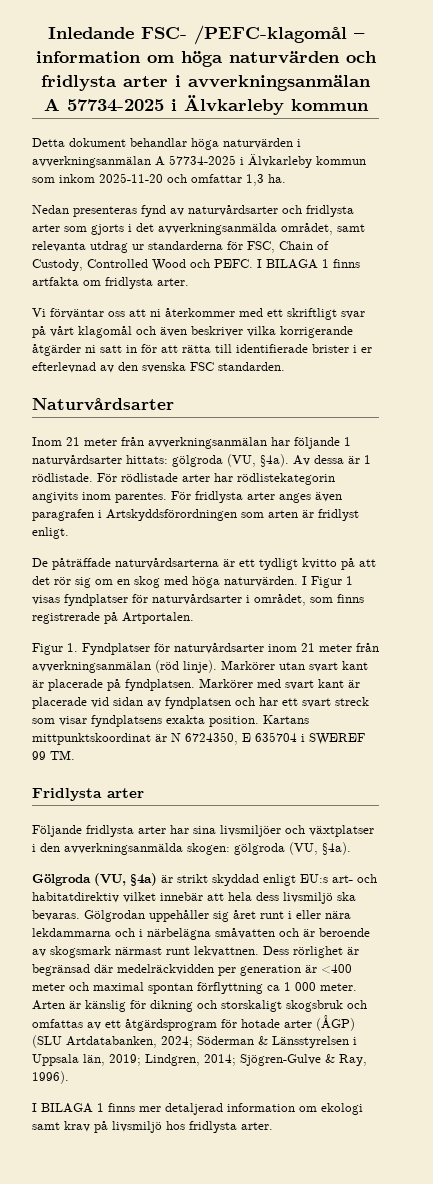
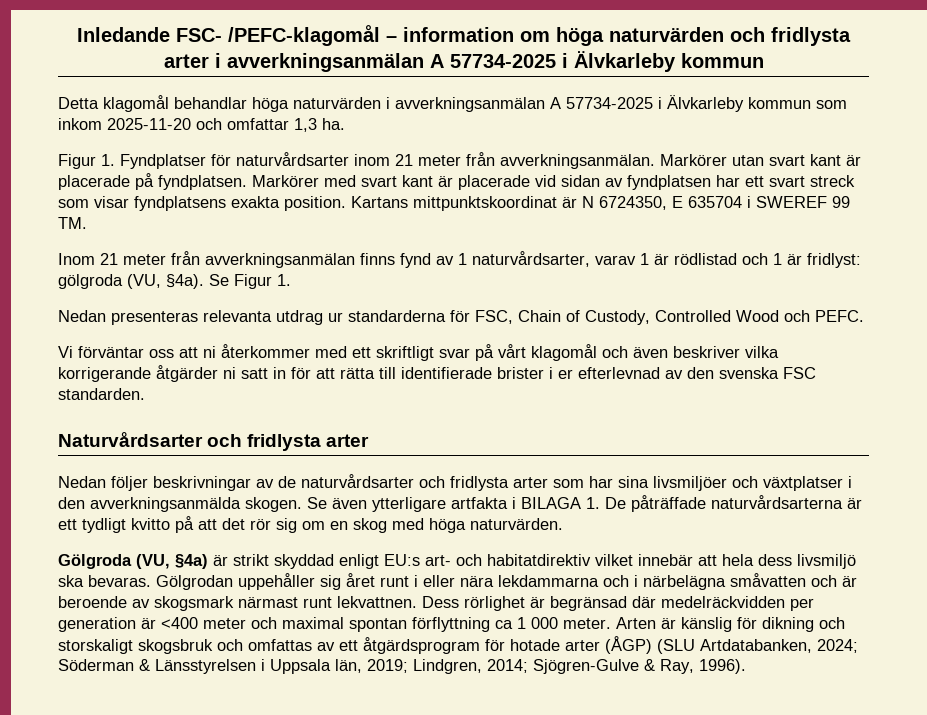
[69,138,126,147] dokument -> [103,95,169,112] klagomål
[32,205,354,217] [32,223,365,235] Nedan presenteras fynd av naturvårdsarter och fridlysta arter som gjorts i det avverkningsanmälda området, samt -> [58,152,861,169] [58,173,855,190] [58,196,850,211] [58,217,87,229] [58,251,861,268] [58,274,291,289] [58,310,198,325] Figur 1. Fyndplatser för naturvårdsarter inom 21 meter från avverkningsanmälan. Markörer utan svart kant är placerade på fyndplatsen. Markörer med svart kant är placerade vid sidan av fyndplatsen har ett svart streck som visar fyndplatsens exakta position. Kartans mittpunktskoordinat är N 6724350, E 635704 i SWEREF 99 TM. // Inom 21 meter från avverkningsanmälan finns fynd av 1 naturvårdsarter, varav 1 är rödlistad och 1 är fridlyst: gölgroda (VU, §4a). Se Figur 1. // Nedan presenteras
[257,259,360,269] [32,277,189,289] I BILAGA 1 finns artfakta om fridlysta arter. -> (864, 316) none
[32,437,351,449] [32,454,371,467] [32,473,335,485] [32,491,342,503] [32,509,359,521] [32,527,69,539] // Inom 21 meter från avverkningsanmälan har följande 1 naturvårdsarter hittats: gölgroda (VU, §4a). Av dessa är 1 rödlistade. För rödlistade arter har rödlistekategorin angivits inom parentes. För fridlysta arter anges även paragrafen i Artskyddsförordningen som arten är fridlyst enligt. // -> [207,434,370,451] [58,474,852,491] [58,497,600,512] och fridlysta arter // Nedan följer beskrivningar av de naturvårdsarter och fridlysta arter som har sina livsmiljöer och växtplatser i den avverkningsanmälda skogen. Se även ytterligare artfakta i BILAGA 1.
[302,576,353,588] [32,594,364,606] [32,612,194,624] [32,643,379,655] [32,660,368,673] [32,678,360,691] [32,697,369,709] [32,715,309,727] [32,732,365,745] [32,750,75,760] [32,788,144,801] [32,825,374,837] [32,842,351,855] I Figur 1 visas fyndplatser för naturvårdsarter i området, som finns registrerade på Artportalen. // Figur 1. Fyndplatser för naturvårdsarter inom 21 meter från avverkningsanmälan (röd linje). Markörer utan svart kant är placerade på fyndplatsen. Markörer med svart kant är placerade vid sidan av fyndplatsen och har ett svart streck som visar fyndplatsens exakta position. Kartans mittpunktskoordinat är N 6724350, E 635704 i SWEREF 99 TM. // Fridlysta arter // Följande fridlysta arter har sina livsmiljöer och växtplatser i den avverkningsanmälda skogen: gölgroda (VU, §4a). -> (563, 524) none
[32,1103,363,1115] [32,1121,273,1133] // I BILAGA 1 finns mer detaljerad information om ekologi samt krav på livsmiljö hos fridlysta arter. -> (746, 666) none

